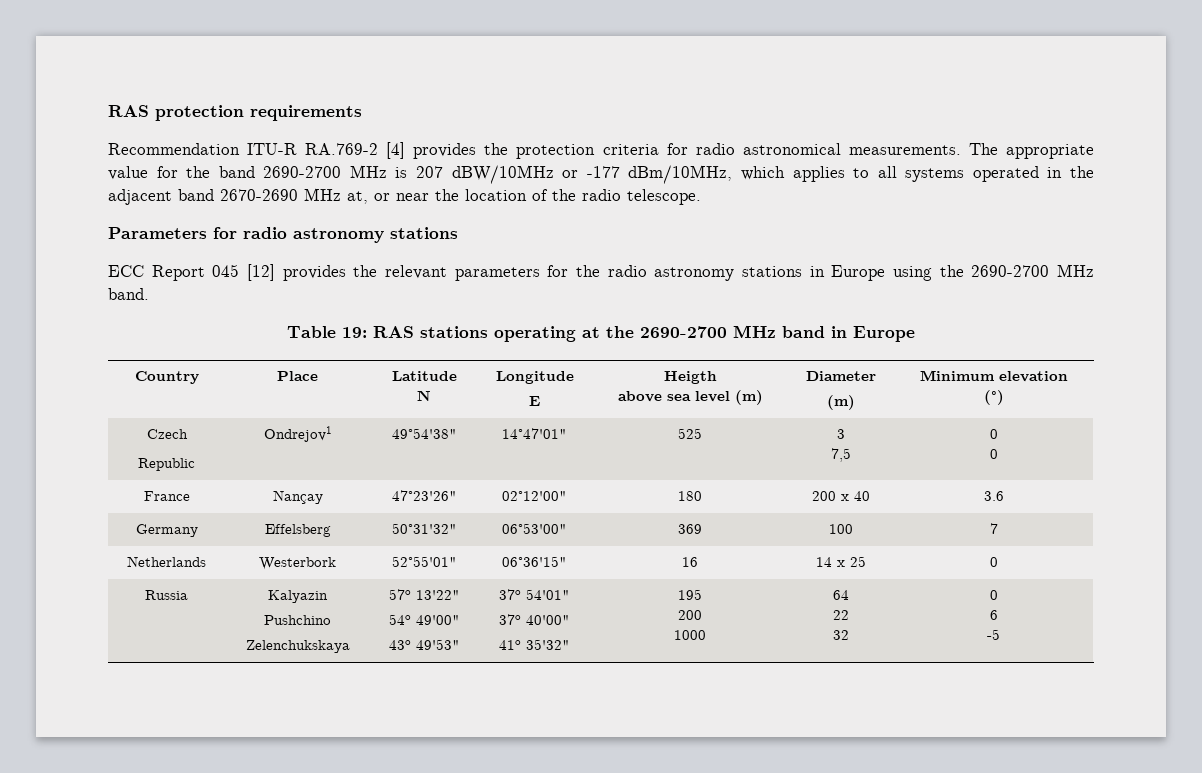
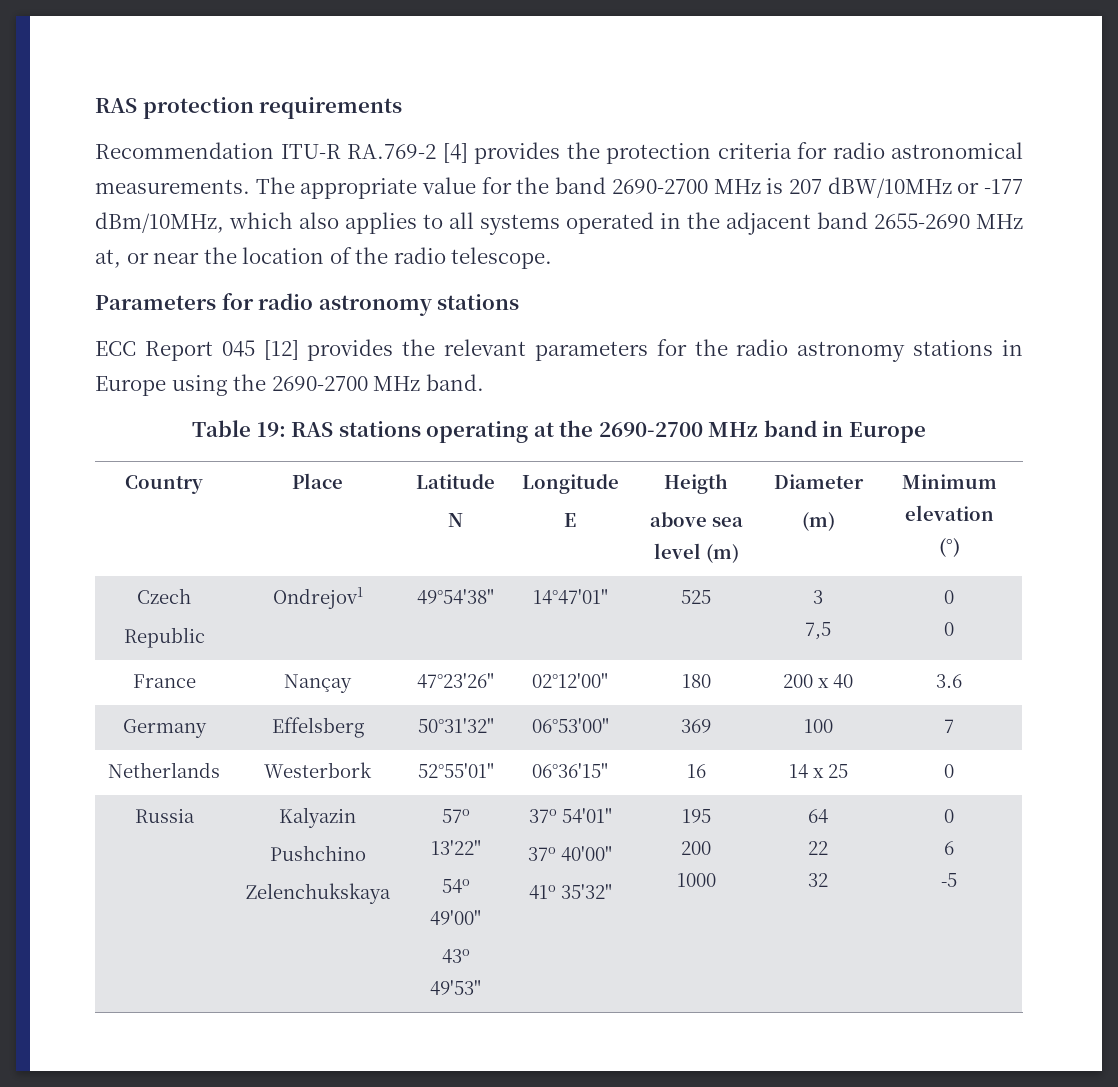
(785, 173) none -> [299,212,339,229] also
[220,189,298,201] 2670-2690 -> [874,213,970,229] 2655-2690

